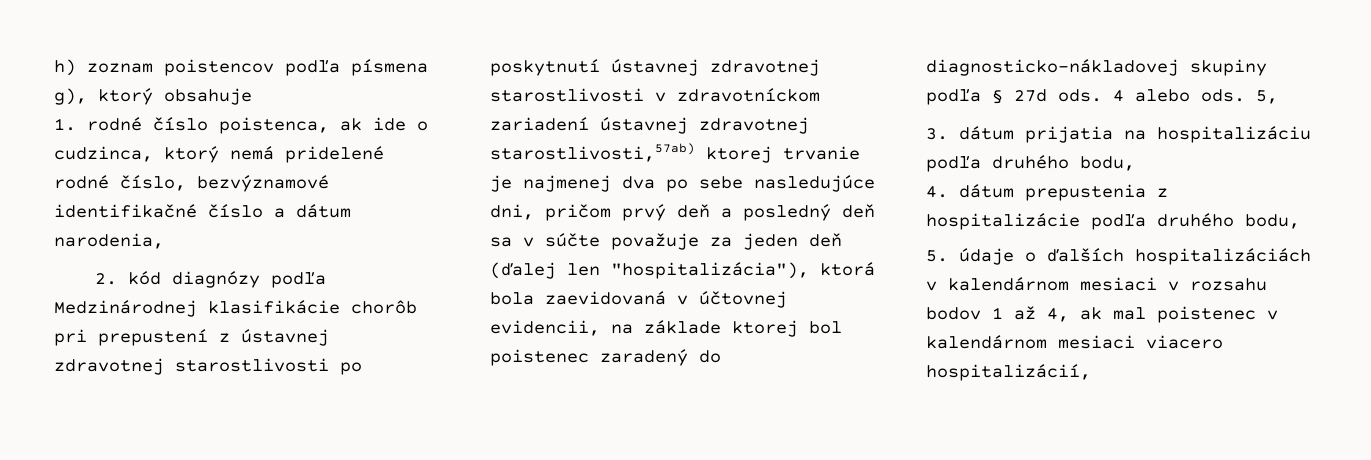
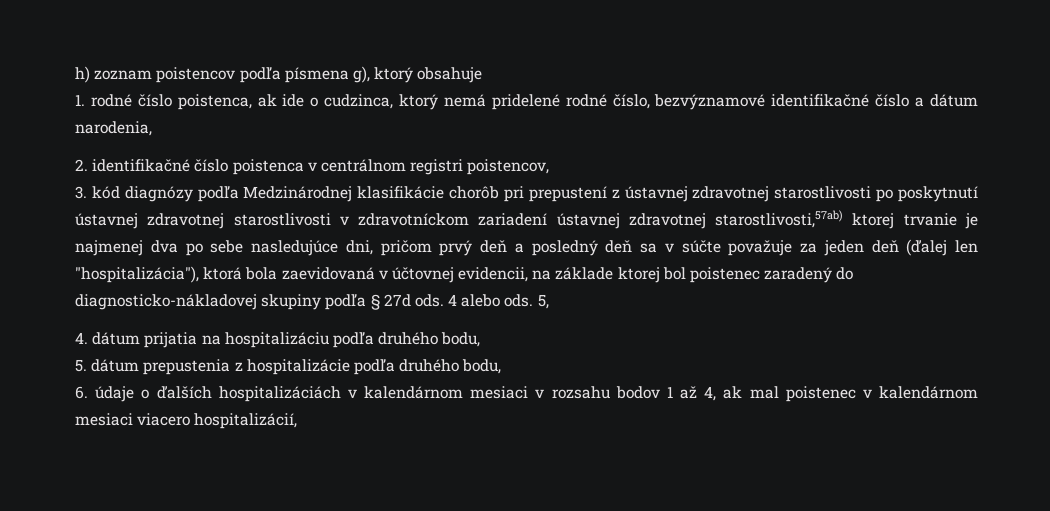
(118, 279) none -> [92,159,550,175] [75,186,87,199] identifikačné číslo poistenca v centrálnom registri poistencov, // 3.
[926,128,948,140] 3. -> [75,332,88,344] 4.
[926,186,948,198] 4. -> [75,359,87,372] 5.
[926,250,948,262] 5. -> [75,386,88,399] 6.

